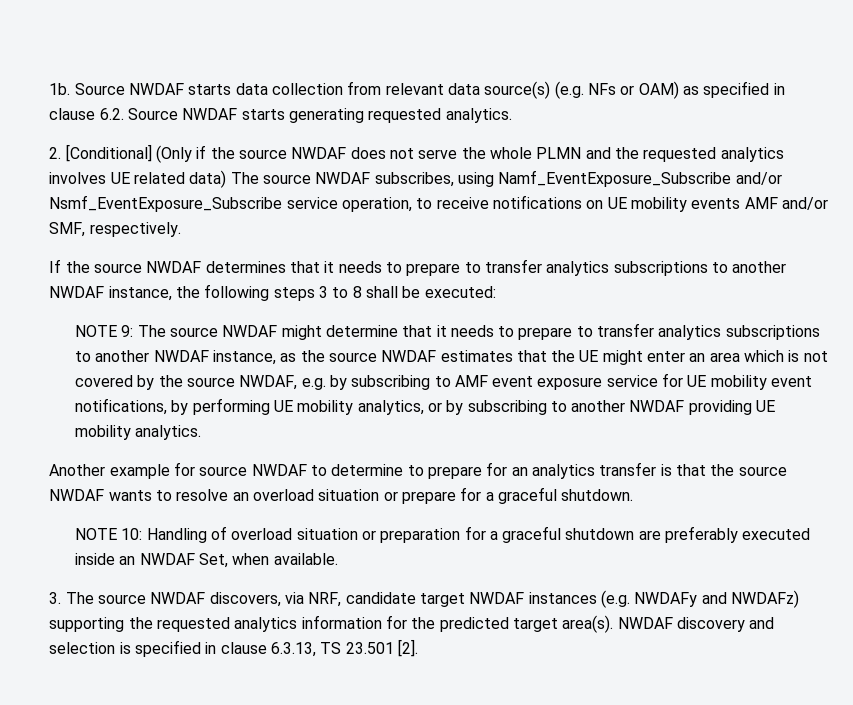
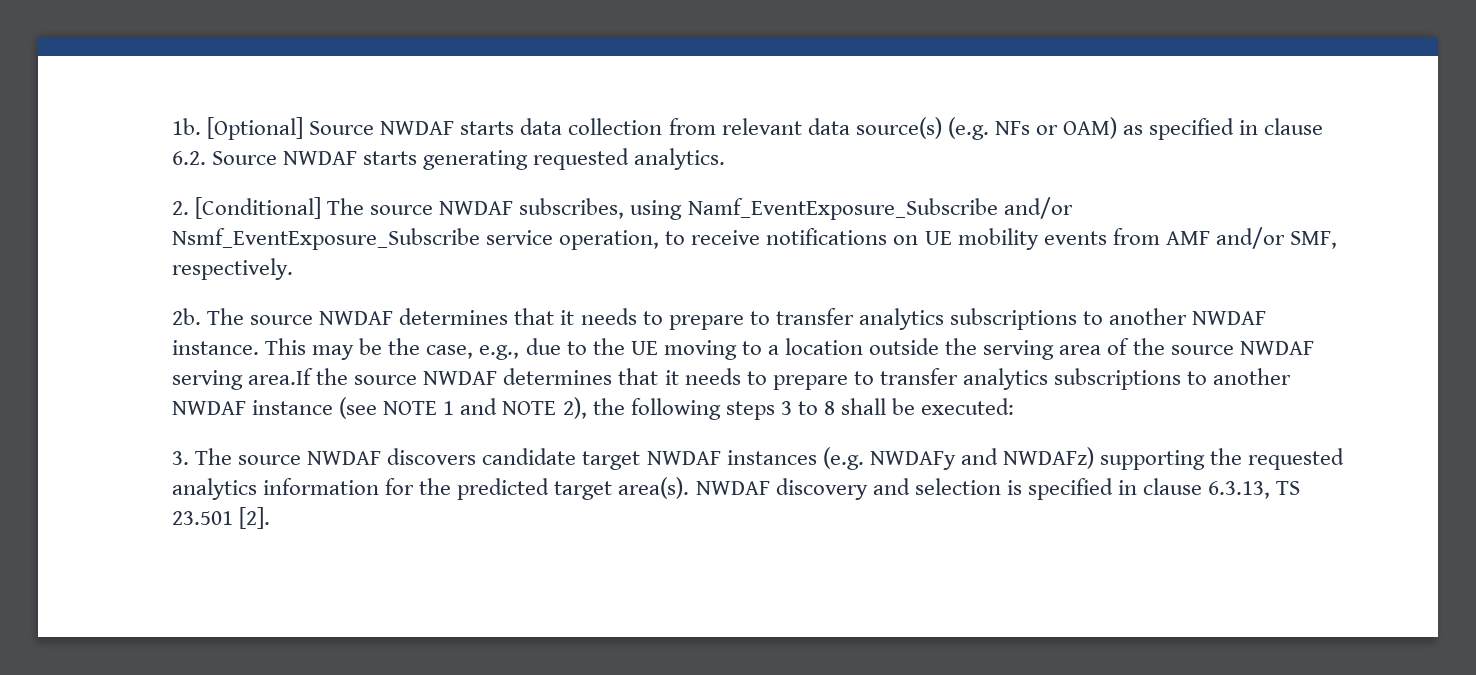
(71, 89) none -> [207,117,304,140] [Optional]
[156,145,784,163] [49,170,227,188] (Only if the source NWDAF does not serve the whole PLMN and the requested analytics involves UE related data) -> (322, 208) none
(741, 203) none -> [1112,228,1160,245] from
[49,259,62,273] If -> [172,308,1267,330] [172,338,1314,360] [172,368,314,390] 2b. The source NWDAF determines that it needs to prepare to transfer analytics subscriptions to another NWDAF instance. This may be the case, e.g., due to the UE moving to a location outside the serving area of the source NWDAF serving area.If
[108,286,172,301] instance, -> [252,397,587,419] instance (see NOTE 1 and NOTE 2),
[74,323,820,340] [74,350,828,365] [74,373,813,390] [74,398,776,415] [74,425,202,440] [49,462,787,479] [49,487,634,504] [74,526,811,543] [74,553,338,568] // NOTE 9: The source NWDAF might determine that it needs to prepare to transfer analytics subscriptions to another NWDAF instance, as the source NWDAF estimates that the UE might enter an area which is not covered by the source NWDAF, e.g. by subscribing to AMF event exposure service for UE mobility event notifications, by performing UE mobility analytics, or by subscribing to another NWDAF providing UE mobility analytics. // Another example for source NWDAF to determine to prepare for an analytics transfer is that the source NWDAF wants to resolve an overload situation or prepare for a graceful shutdown. // NOTE 10: Handling of overload situation or preparation for a graceful shutdown are preferably executed inside an NWDAF Set, when available. -> (1015, 406) none
[209,592,342,607] discovers, via NRF, -> [387,448,477,465] discovers

